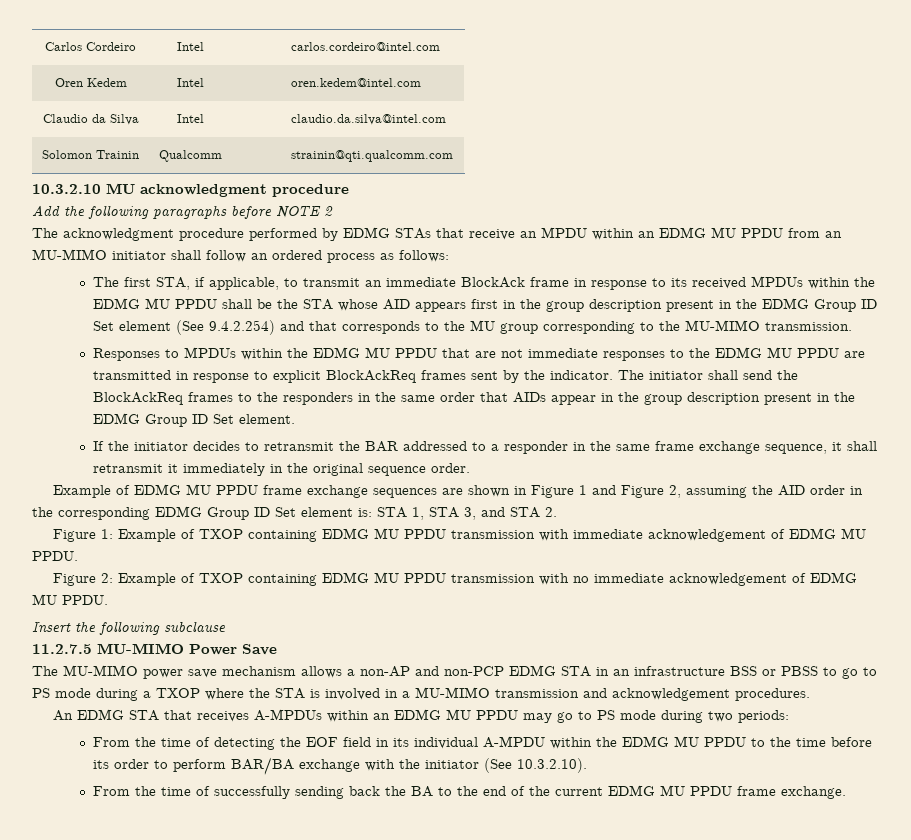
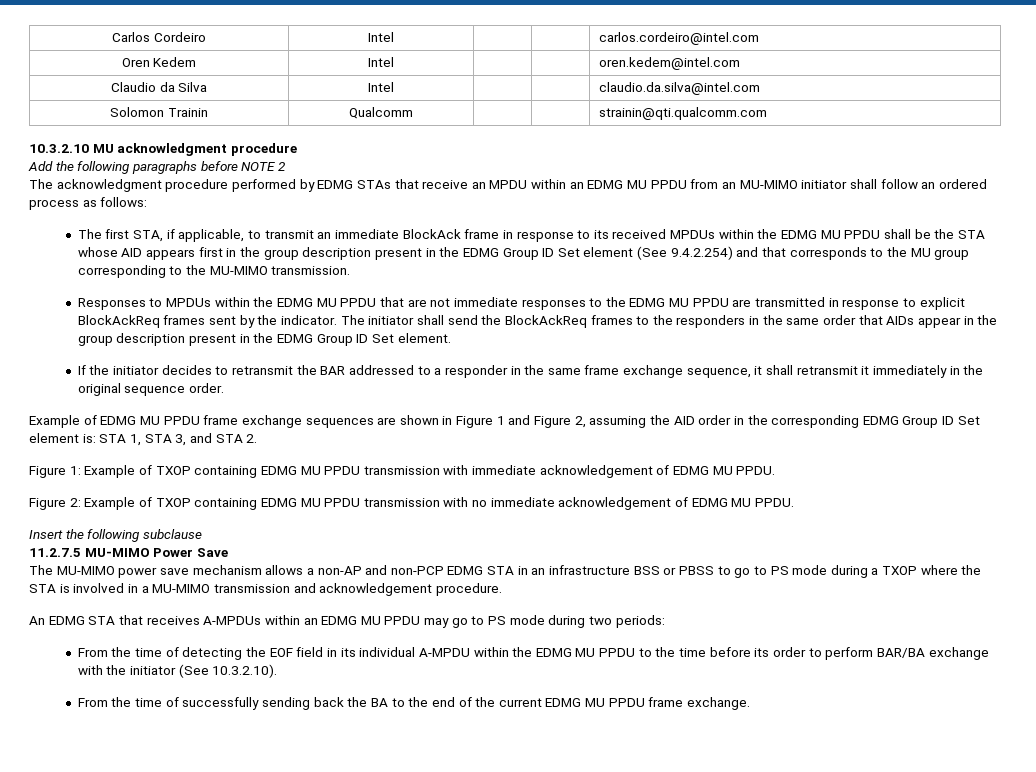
[735,688,810,701] procedures. -> [435,583,502,596] procedure.

